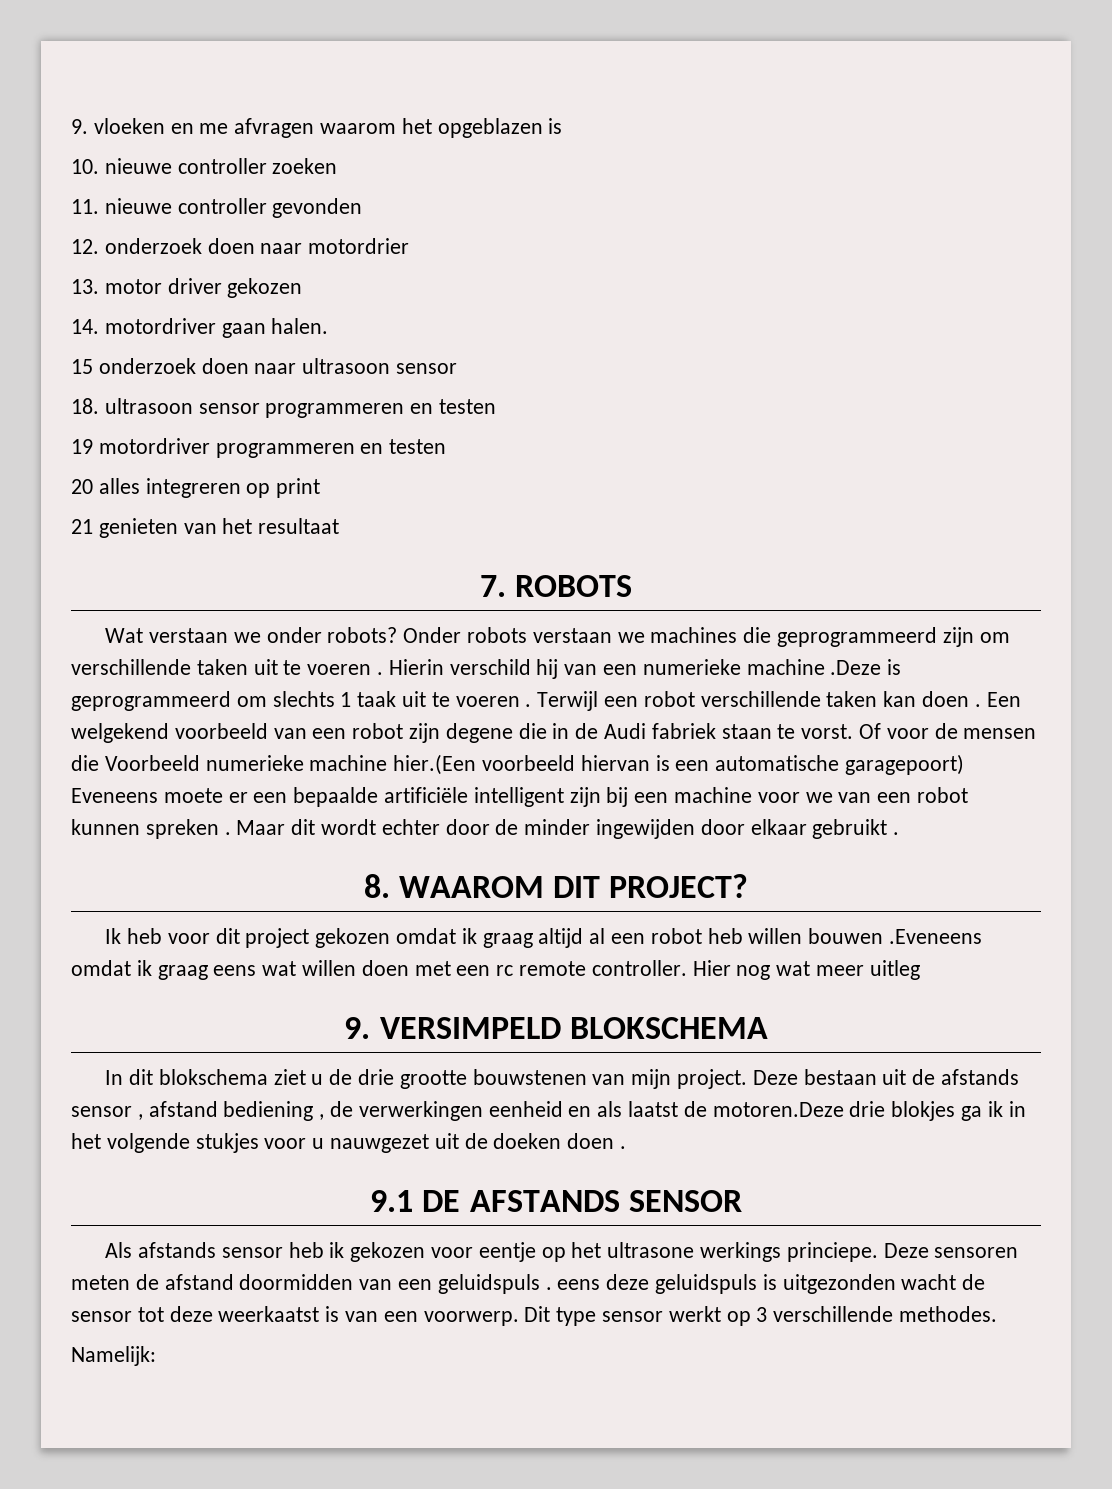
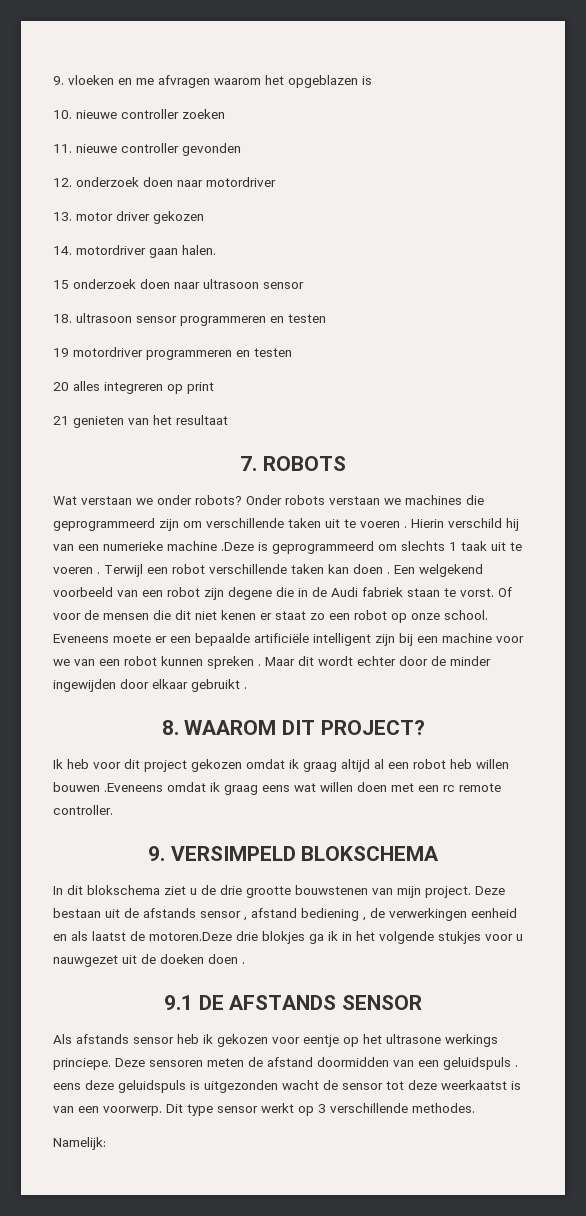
[308,238,410,254] motordrier -> [206,177,276,187] motordriver
[104,754,965,775] Voorbeeld numerieke machine hier.(Een voorbeeld hiervan is een automatische garagepoort) -> [175,610,488,623] dit niet kenen er staat zo een robot op onze school.
[692,960,920,980] Hier nog wat meer uitleg -> (113, 810) none

